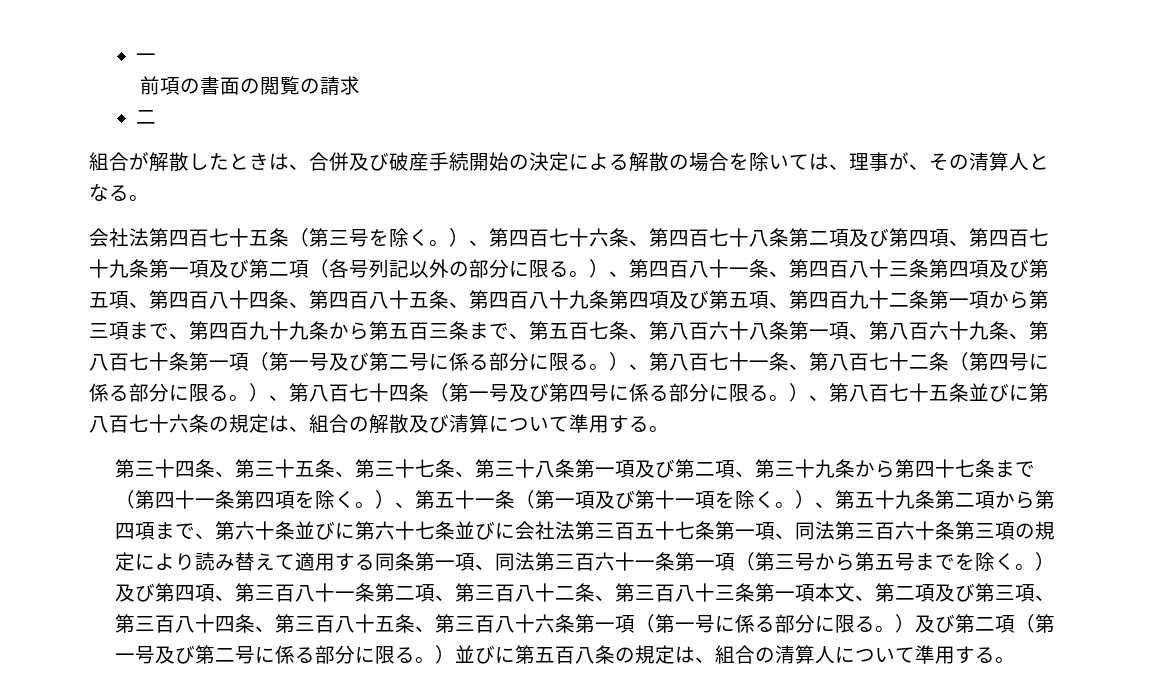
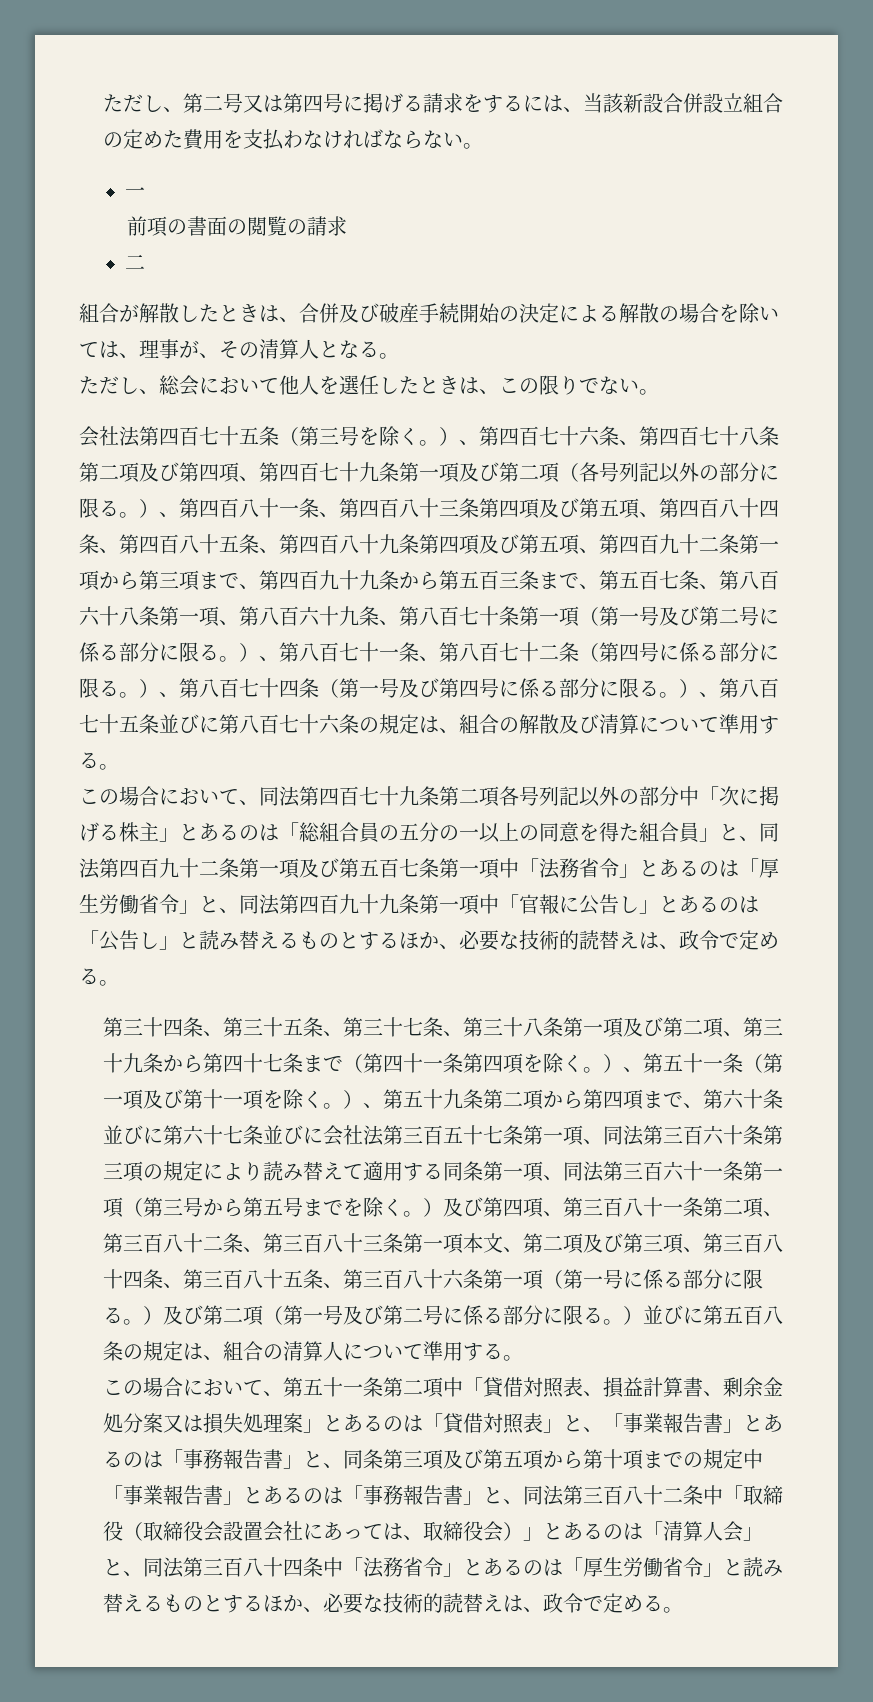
(135, 57) none -> [102,93,783,114] [102,129,483,150] ただし、第二号又は第四号に掲げる請求をするには、当該新設合併設立組合の定めた費用を支払わなければならない。 //
(149, 198) none -> [79,375,659,396] // ただし、総会において他人を選任したときは、この限りでない。
(669, 429) none -> [79,786,779,807] [79,822,779,843] [79,858,779,879] [79,894,759,915] [79,930,779,951] [79,968,119,986] // この場合において、同法第四百七十九条第二項各号列記以外の部分中「次に掲げる株主」とあるのは「総組合員の五分の一以上の同意を得た組合員」と、同法第四百九十二条第一項及び第五百七条第一項中「法務省令」とあるのは「厚生労働省令」と、同法第四百九十九条第一項中「官報に公告し」とあるのは「公告し」と読み替えるものとするほか、必要な技術的読替えは、政令で定める。
(1015, 660) none -> [102,1377,783,1398] [102,1413,783,1434] [102,1449,763,1470] [102,1485,783,1506] [102,1521,763,1542] [102,1557,783,1578] [102,1593,683,1614] // この場合において、第五十一条第二項中「貸借対照表、損益計算書、剰余金処分案又は損失処理案」とあるのは「貸借対照表」と、「事業報告書」とあるのは「事務報告書」と、同条第三項及び第五項から第十項までの規定中「事業報告書」とあるのは「事務報告書」と、同法第三百八十二条中「取締役（取締役会設置会社にあっては、取締役会）」とあるのは「清算人会」と、同法第三百八十四条中「法務省令」とあるのは「厚生労働省令」と読み替えるものとするほか、必要な技術的読替えは、政令で定める。

